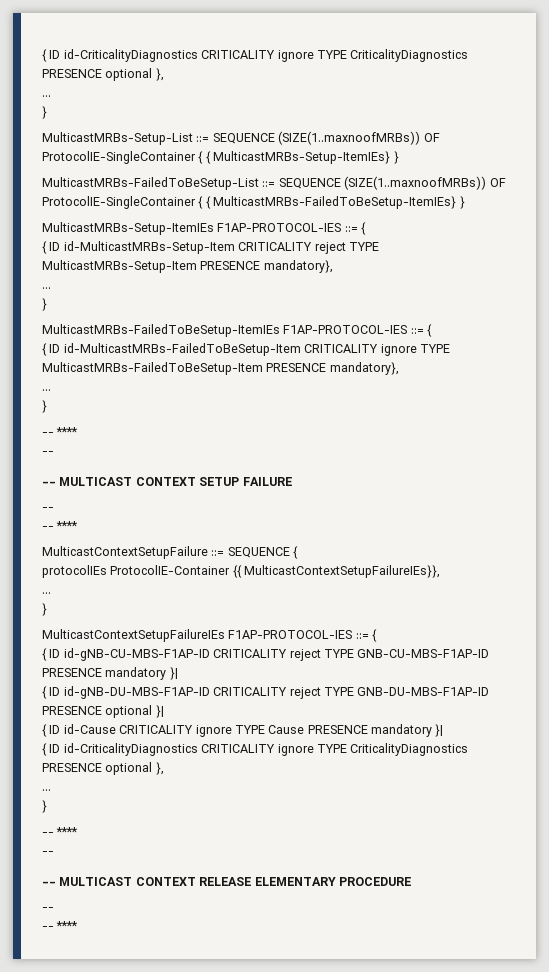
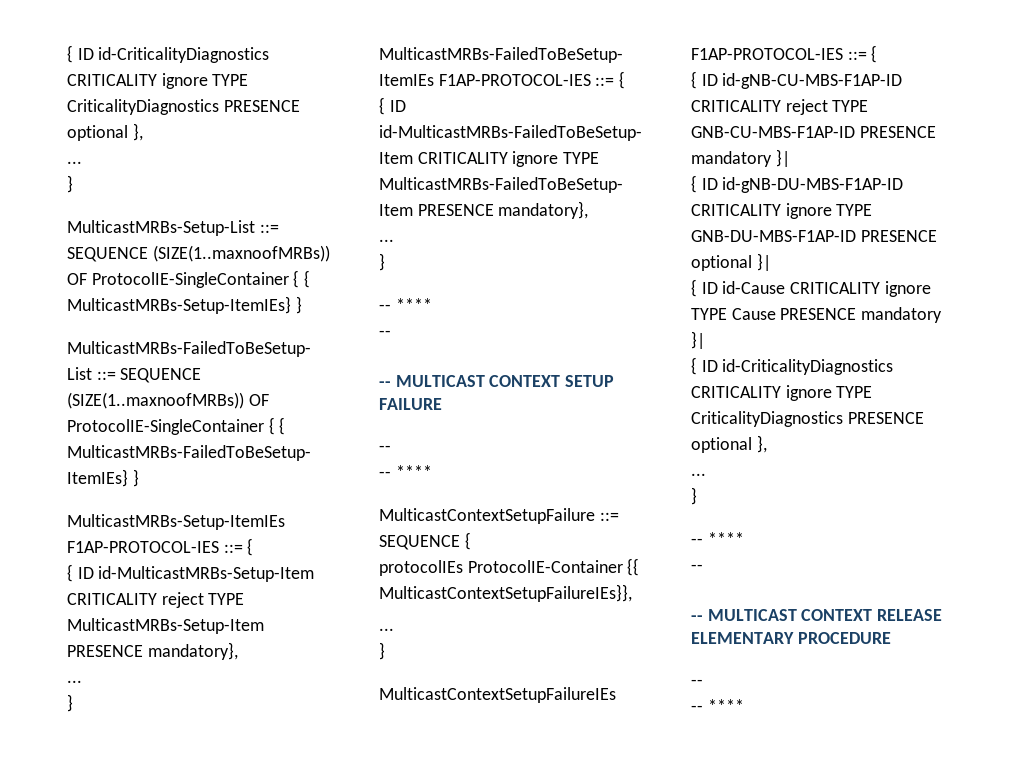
[289,687,321,699] reject -> [785,203,832,219] ignore

